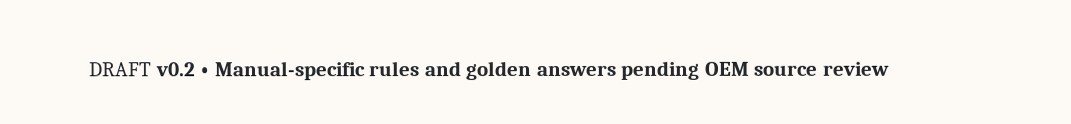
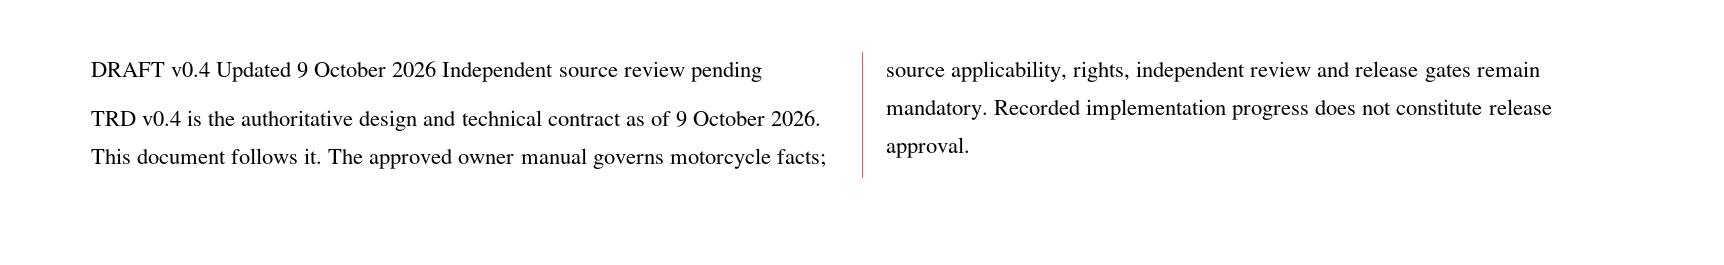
[155,60,890,81] v0.2 • Manual-specific rules and golden answers pending OEM source review -> [171,61,762,82] [91,110,821,131] [91,148,826,169] [886,61,1540,82] [886,99,1552,120] [886,137,970,158] v0.4 Updated 9 October 2026 Independent source review pending // TRD v0.4 is the authoritative design and technical contract as of 9 October 2026. This document follows it. The approved owner manual governs motorcycle facts; source applicability, rights, independent review and release gates remain mandatory. Recorded implementation progress does not constitute release approval.

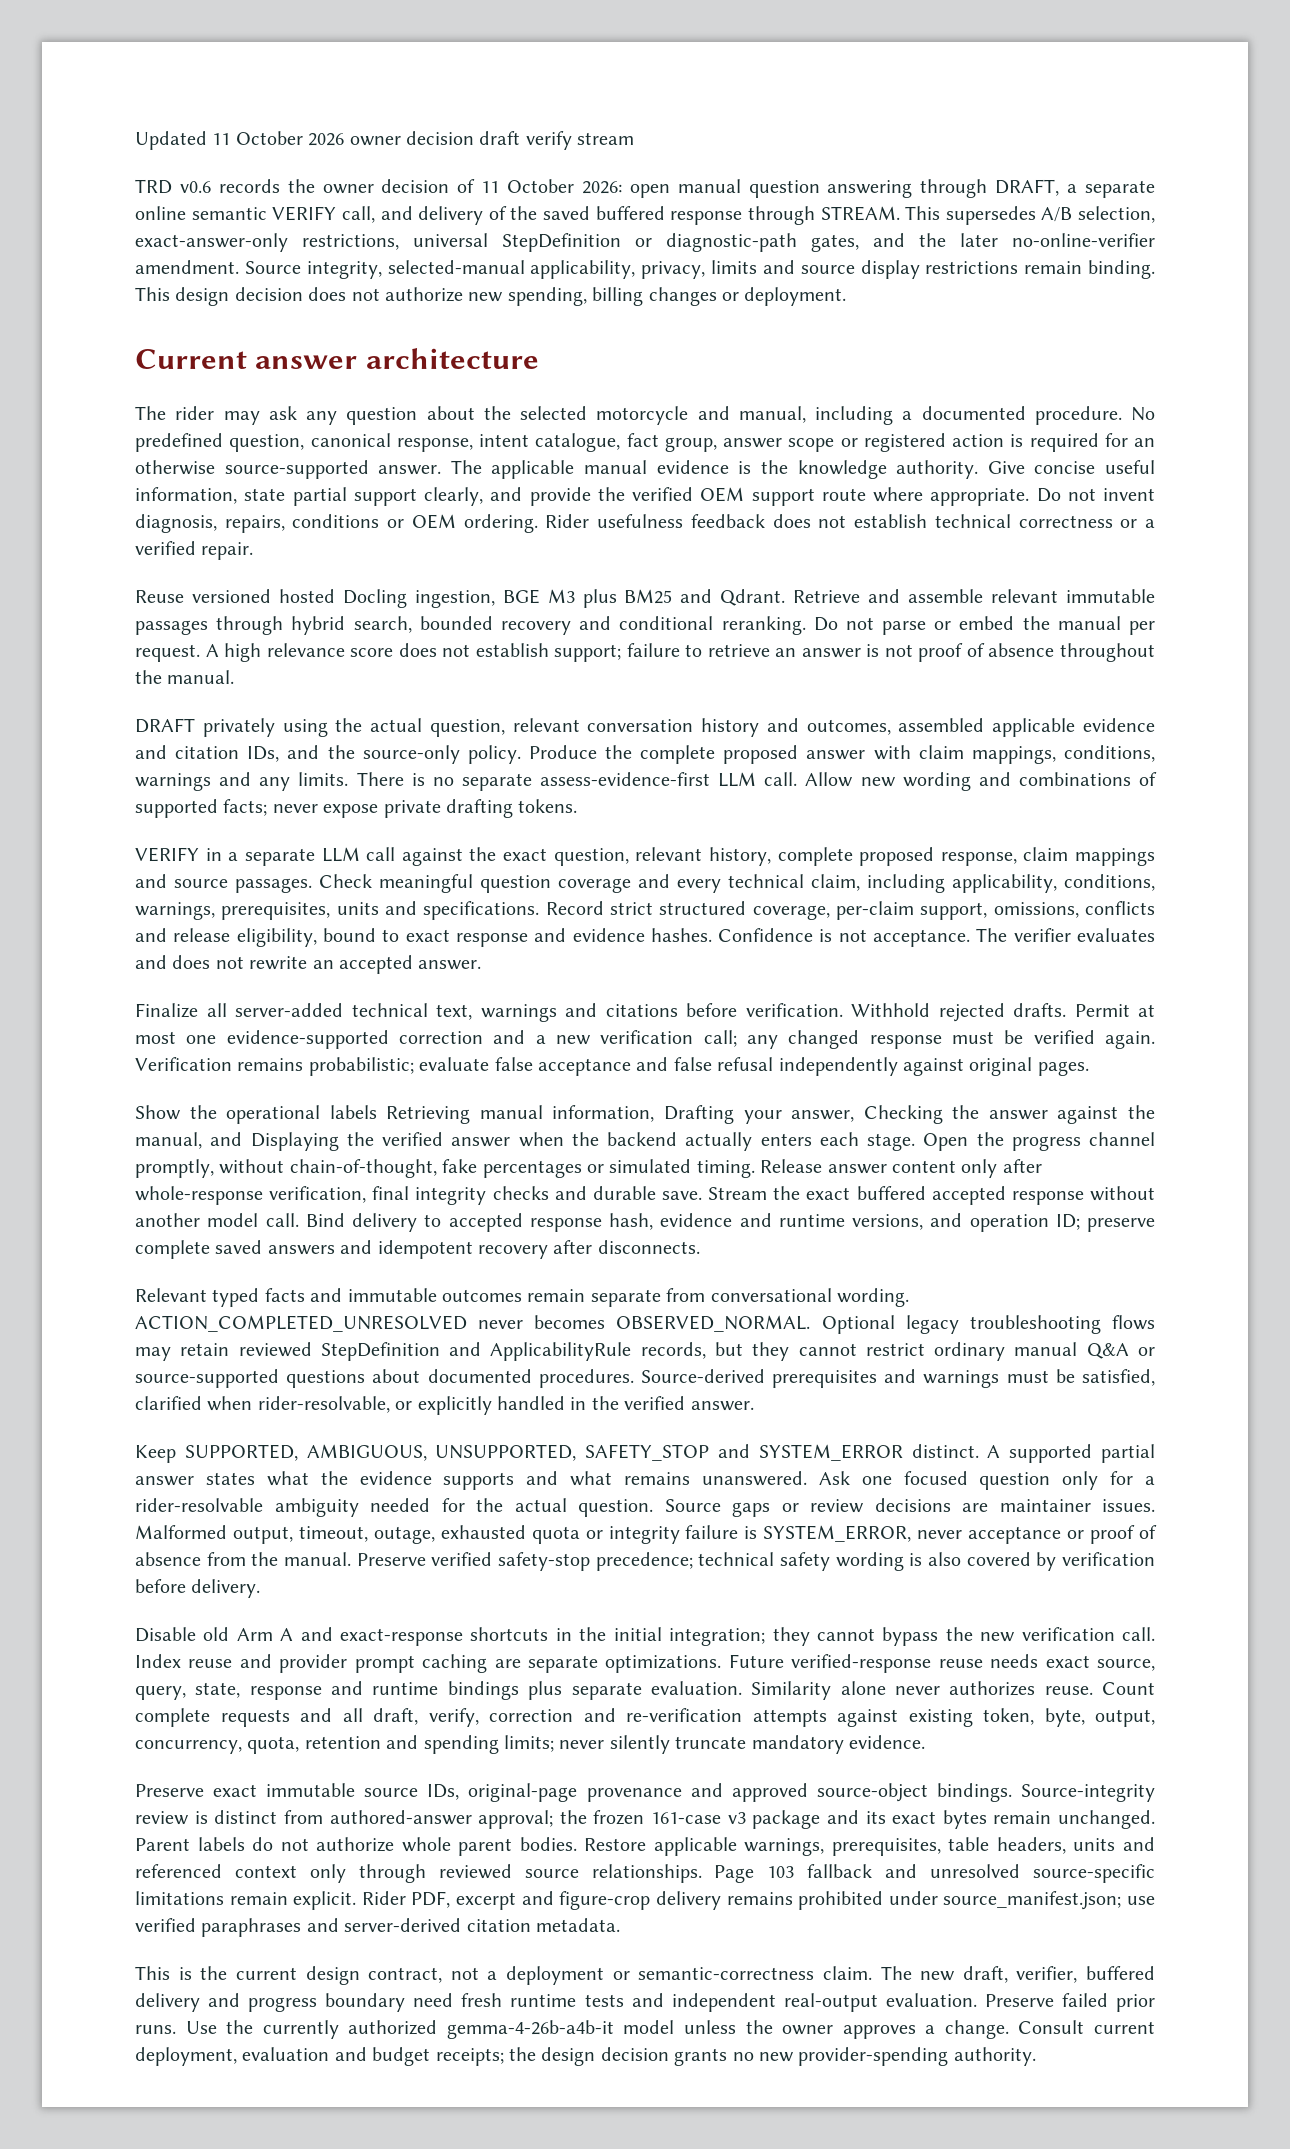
[91,61,762,82] [91,110,821,131] [91,148,826,169] [886,61,1540,82] [886,99,1552,120] [886,137,970,158] DRAFT v0.4 Updated 9 October 2026 Independent source review pending // TRD v0.4 is the authoritative design and technical contract as of 9 October 2026. This document follows it. The approved owner manual governs motorcycle facts; source applicability, rights, independent review and release gates remain mandatory. Recorded implementation progress does not constitute release approval. -> [135,131,635,150] [135,179,1155,198] [135,206,1155,225] [135,233,1155,252] [135,260,1155,279] [135,287,847,306] [135,348,539,369] [135,406,1155,425] [135,433,1155,452] [135,460,1156,479] [135,487,1155,506] [135,514,1156,533] [135,541,254,560] [135,589,1155,608] [135,616,1155,635] [135,643,1155,662] [135,670,235,684] [135,718,1155,737] [135,745,1155,764] [135,772,1157,791] [135,799,578,818] [135,847,1155,866] [135,874,1155,893] [135,901,1155,920] [135,928,1155,947] [135,955,482,974] [135,1003,1155,1022] [135,1030,1156,1049] [135,1057,1089,1076] [135,1105,1155,1124] [135,1132,1155,1151] [135,1159,1042,1178] [135,1186,1155,1205] [135,1213,1155,1232] [135,1240,700,1259] [135,1288,909,1307] [135,1315,1155,1334] [135,1342,1156,1361] [135,1369,1155,1388] [135,1396,754,1415] [135,1444,1155,1463] [135,1471,1155,1490] [135,1498,1155,1517] [135,1525,1157,1544] [135,1552,1155,1571] [135,1579,261,1598] [135,1627,1155,1646] [135,1654,1155,1673] [135,1681,1155,1700] [135,1708,1155,1727] [135,1735,925,1754] [135,1783,1155,1802] [135,1810,1155,1829] [135,1837,1155,1856] [135,1864,1155,1883] [135,1891,1155,1910] [135,1918,620,1937] [135,1966,1155,1985] [135,1993,1155,2012] [135,2020,1155,2039] [135,2047,1036,2066] Updated 11 October 2026 owner decision draft verify stream // TRD v0.6 records the owner decision of 11 October 2026: open manual question answering through DRAFT, a separate online semantic VERIFY call, and delivery of the saved buffered response through STREAM. This supersedes A/B selection, exact-answer-only restrictions, universal StepDefinition or diagnostic-path gates, and the later no-online-verifier amendment. Source integrity, selected-manual applicability, privacy, limits and source display restrictions remain binding. This design decision does not authorize new spending, billing changes or deployment. // Current answer architecture // The rider may ask any question about the selected motorcycle and manual, including a documented procedure. No predefined question, canonical response, intent catalogue, fact group, answer scope or registered action is required for an otherwise source-supported answer. The applicable manual evidence is the knowledge authority. Give concise useful information, state partial support clearly, and provide the verified OEM support route where appropriate. Do not invent diagnosis, repairs, conditions or OEM ordering. Rider usefulness feedback does not establish technical correctness or a verified repair. // Reuse versioned hosted Docling ingestion, BGE M3 plus BM25 and Qdrant. Retrieve and assemble relevant immutable passages through hybrid search, bounded recovery and conditional reranking. Do not parse or embed the manual per request. A high relevance score does not establish support; failure to retrieve an answer is not proof of absence throughout the manual. // DRAFT privately using the actual question, relevant conversation history and outcomes, assembled applicable evidence and citation IDs, and the source-only policy. Produce the complete proposed answer with claim mappings, conditions, warnings and any limits. There is no separate assess-evidence-first LLM call. Allow new wording and combinations of supported facts; never expose private drafting tokens. // VERIFY in a separate LLM call against the exact question, relevant history, complete proposed response, claim mappings and source passages. Check meaningful question coverage and every technical claim, including applicability, conditions, warnings, prerequisites, units and specifications. Record strict structured coverage, per-claim support, omissions, conflicts and release eligibility, bound to exact response and evidence hashes. Confidence is not acceptance. The verifier evaluates and does not rewrite an accepted answer. // Finalize all server-added technical text, warnings and citations before verification. Withhold rejected drafts. Permit at most one evidence-supported correction and a new verification call; any changed response must be verified again. Verification remains probabilistic; evaluate false acceptance and false refusal independently against original pages. // Show the operational labels Retrieving manual information, Drafting your answer, Checking the answer against the manual, and Displaying the verified answer when the backend actually enters each stage. Open the progress channel promptly, without chain-of-thought, fake percentages or simulated timing. Release answer content only after whole-response verification, final integrity checks and durable save. Stream the exact buffered accepted response without another model call. Bind delivery to accepted response hash, evidence and runtime versions, and operation ID; preserve complete saved answers and idempotent recovery after disconnects. // Relevant typed facts and immutable outcomes remain separate from conversational wording. ACTION_COMPLETED_UNRESOLVED never becomes OBSERVED_NORMAL. Optional legacy troubleshooting flows may retain reviewed StepDefinition and ApplicabilityRule records, but they cannot restrict ordinary manual Q&A or source-supported questions about documented procedures. Source-derived prerequisites and warnings must be satisfied, clarified when rider-resolvable, or explicitly handled in the verified answer. // Keep SUPPORTED, AMBIGUOUS, UNSUPPORTED, SAFETY_STOP and SYSTEM_ERROR distinct. A supported partial answer states what the evidence supports and what remains unanswered. Ask one focused question only for a rider-resolvable ambiguity needed for the actual question. Source gaps or review decisions are maintainer issues. Malformed output, timeout, outage, exhausted quota or integrity failure is SYSTEM_ERROR, never acceptance or proof of absence from the manual. Preserve verified safety-stop precedence; technical safety wording is also covered by verification before delivery. // Disable old Arm A and exact-response shortcuts in the initial integration; they cannot bypass the new verification call. Index reuse and provider prompt caching are separate optimizations. Future verified-response reuse needs exact source, query, state, response and runtime bindings plus separate evaluation. Similarity alone never authorizes reuse. Count complete requests and all draft, verify, correction and re-verification attempts against existing token, byte, output, concurrency, quota, retention and spending limits; never silently truncate mandatory evidence. // Preserve exact immutable source IDs, original-page provenance and approved source-object bindings. Source-integrity review is distinct from authored-answer approval; the frozen 161-case v3 package and its exact bytes remain unchanged. Parent labels do not authorize whole parent bodies. Restore applicable warnings, prerequisites, table headers, units and referenced context only through reviewed source relationships. Page 103 fallback and unresolved source-specific limitations remain explicit. Rider PDF, excerpt and figure-crop delivery remains prohibited under source_manifest.json; use verified paraphrases and server-derived citation metadata. // This is the current design contract, not a deployment or semantic-correctness claim. The new draft, verifier, buffered delivery and progress boundary need fresh runtime tests and independent real-output evaluation. Preserve failed prior runs. Use the currently authorized gemma-4-26b-a4b-it model unless the owner approves a change. Consult current deployment, evaluation and budget receipts; the design decision grants no new provider-spending authority.

